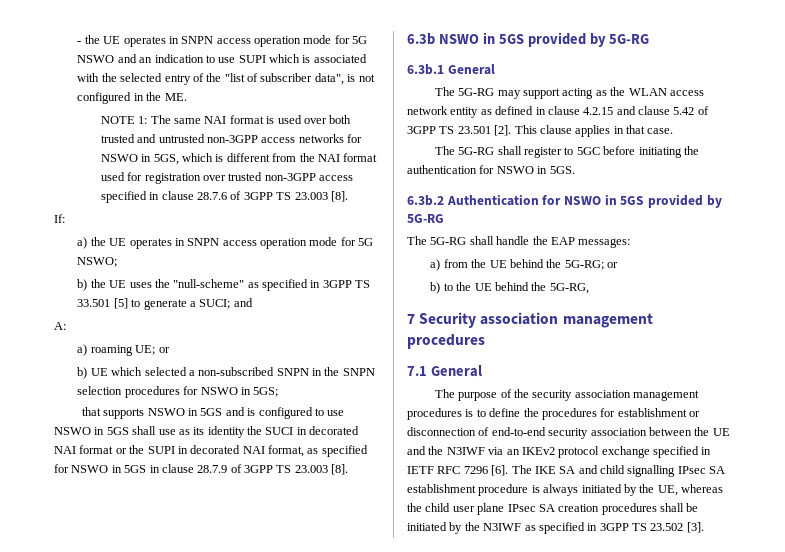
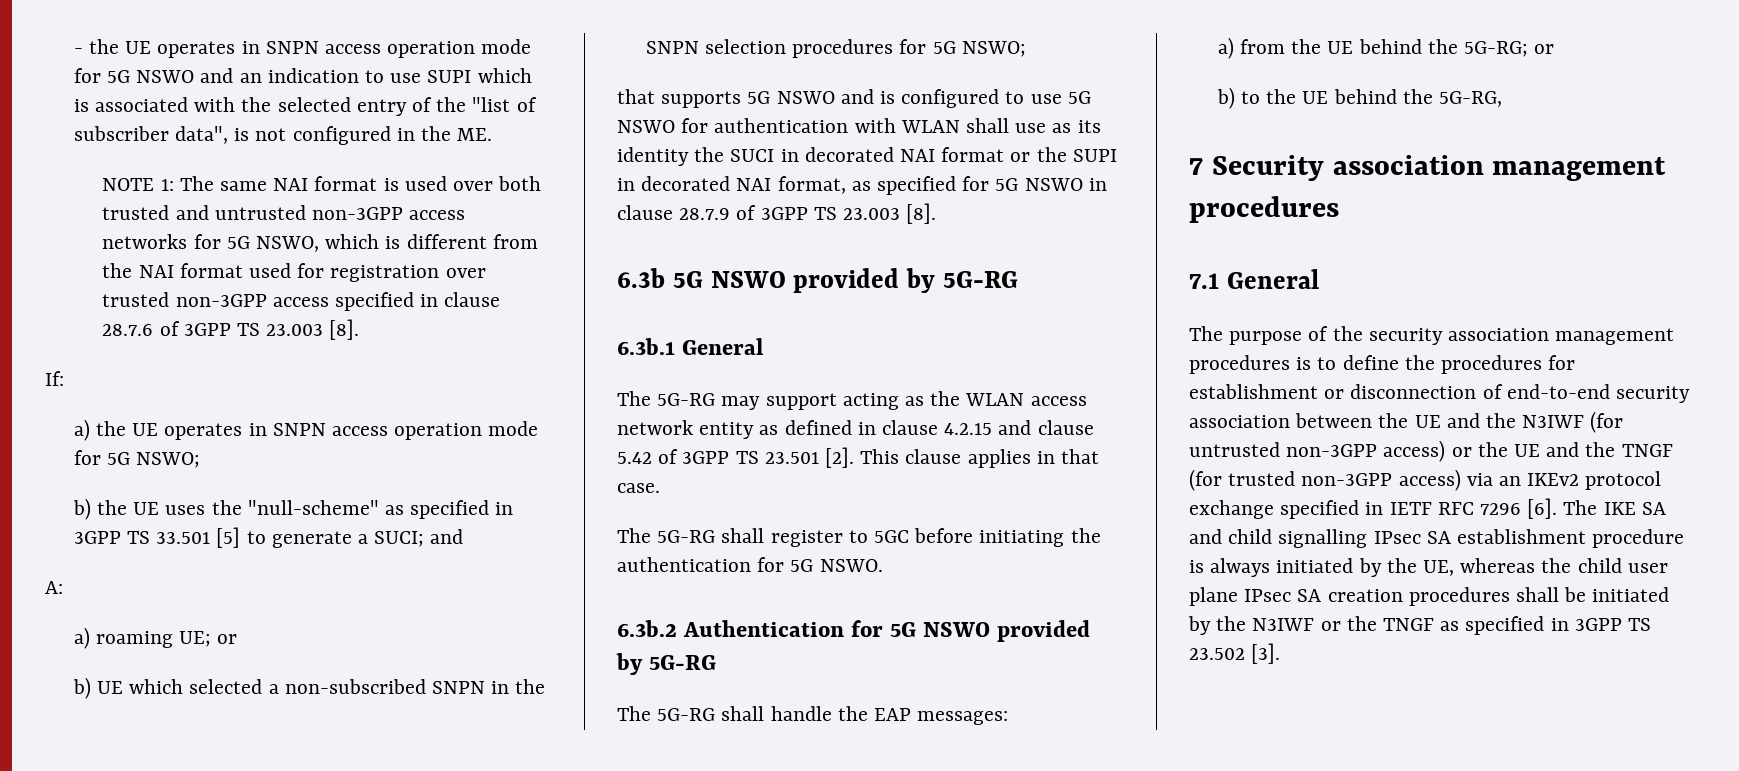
[100,154,179,165] NSWO in 5GS, -> [226,236,319,252] 5G NSWO,
[200,387,279,397] NSWO in 5GS; -> [932,41,1026,57] 5G NSWO;
[147,408,223,416] NSWO in 5GS -> [747,91,835,104] 5G NSWO
[54,427,129,435] NSWO in 5GS -> [1067,91,1091,104] [617,118,960,133] 5G NSWO for authentication with WLAN
[71,465,160,473] NSWO in 5GS in -> [995,178,1107,191] 5G NSWO in
[438,32,524,44] NSWO in 5GS -> [672,271,786,288] 5G NSWO
[496,166,575,174] NSWO in 5GS. -> [790,559,883,572] 5G NSWO.
[563,194,645,205] NSWO in 5GS -> [890,622,991,637] 5G NSWO
(485, 451) none -> [1590,411,1624,433] [1189,440,1673,462] [1189,469,1461,491] (for untrusted non-3GPP access) or the UE and the TNGF (for trusted non-3GPP access)
(522, 527) none -> [1320,616,1435,631] or the TNGF

